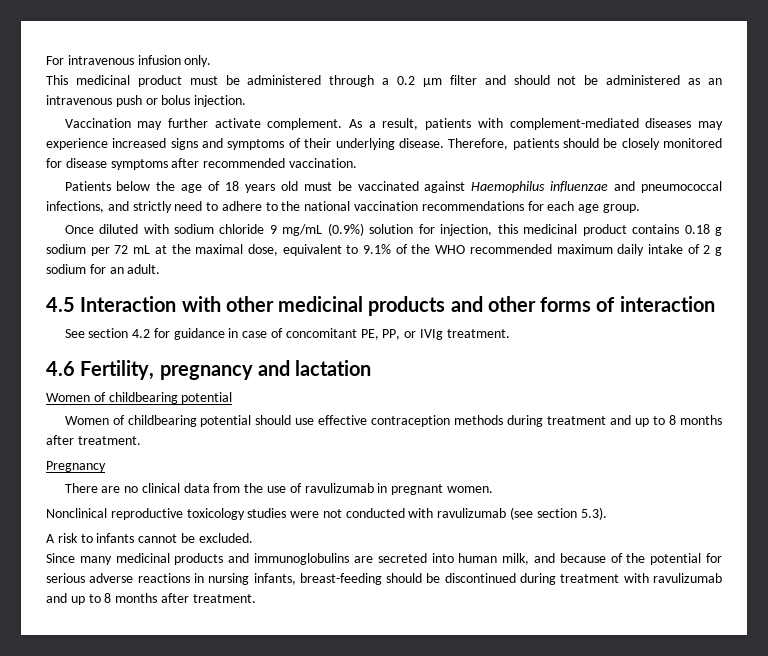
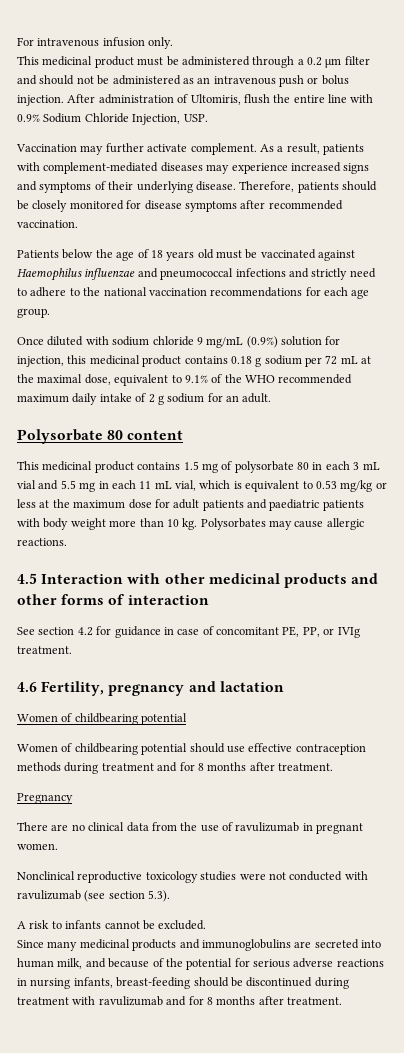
(247, 101) none -> [67,94,374,105] [17,113,208,125] After administration of Ultomiris, flush the entire line with 0.9% Sodium Chloride Injection, USP.
[46,201,104,213] infections, -> [235,268,286,277] infections
(161, 269) none -> [17,429,184,444] [17,461,380,473] [17,480,387,492] [17,499,364,511] [17,518,364,530] [17,538,67,546] // Polysorbate 80 content // This medicinal product contains 1.5 mg of polysorbate 80 in each 3 mL vial and 5.5 mg in each 11 mL vial, which is equivalent to 0.53 mg/kg or less at the maximum dose for adult patients and paediatric patients with body weight more than 10 kg. Polysorbates may cause allergic reactions.
[635,416,666,427] up to -> [179,762,195,771] for
[70,594,101,605] up to -> [188,996,204,1005] for

